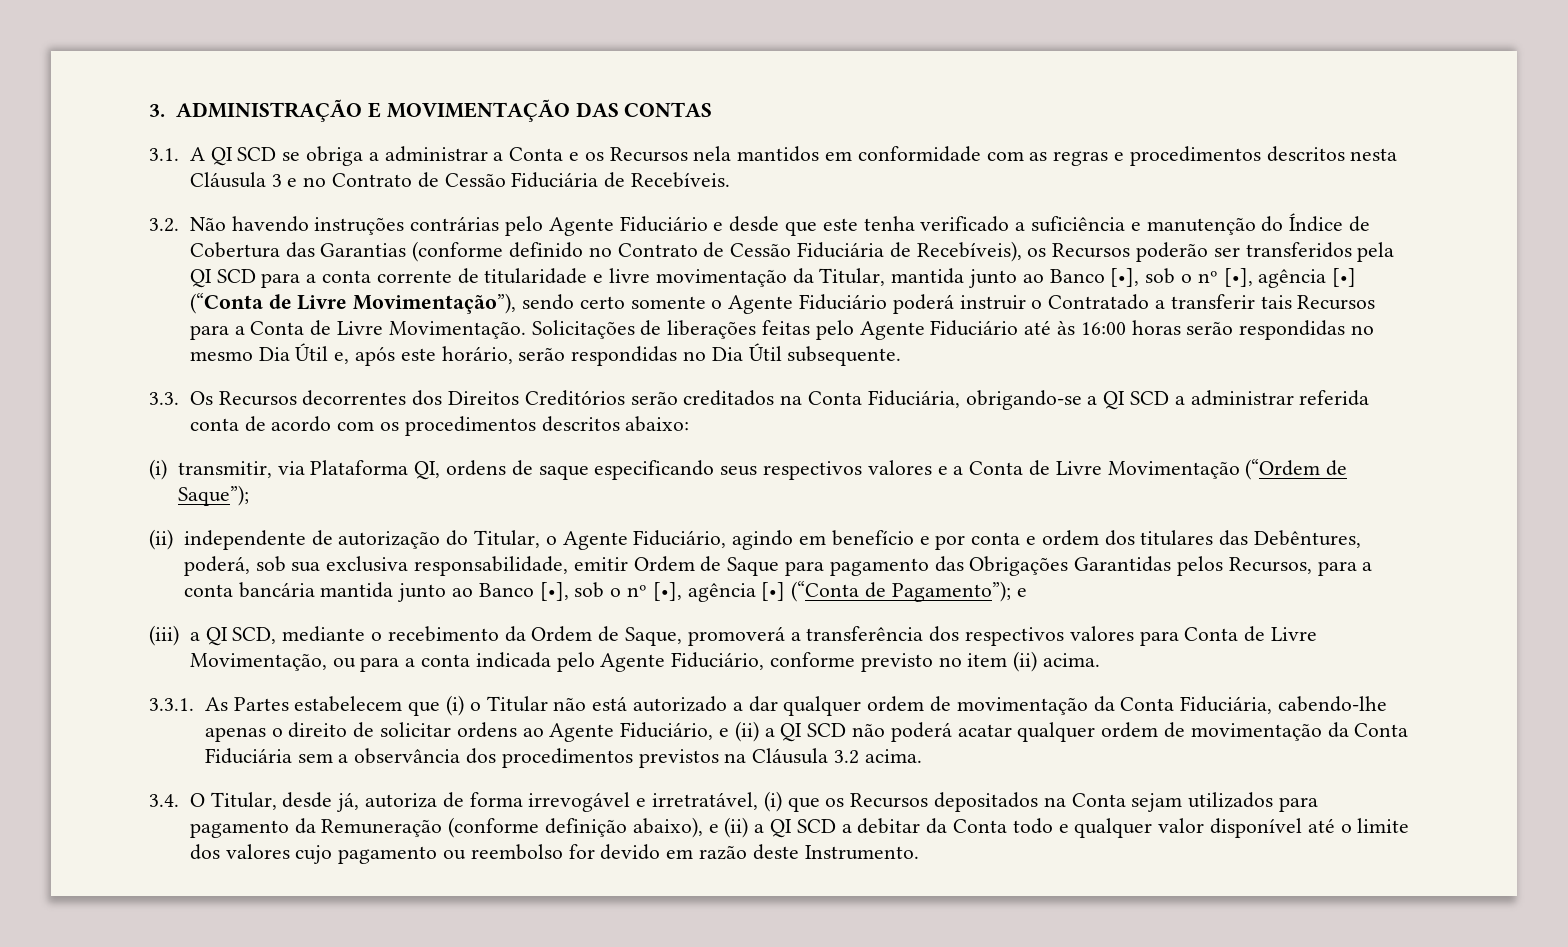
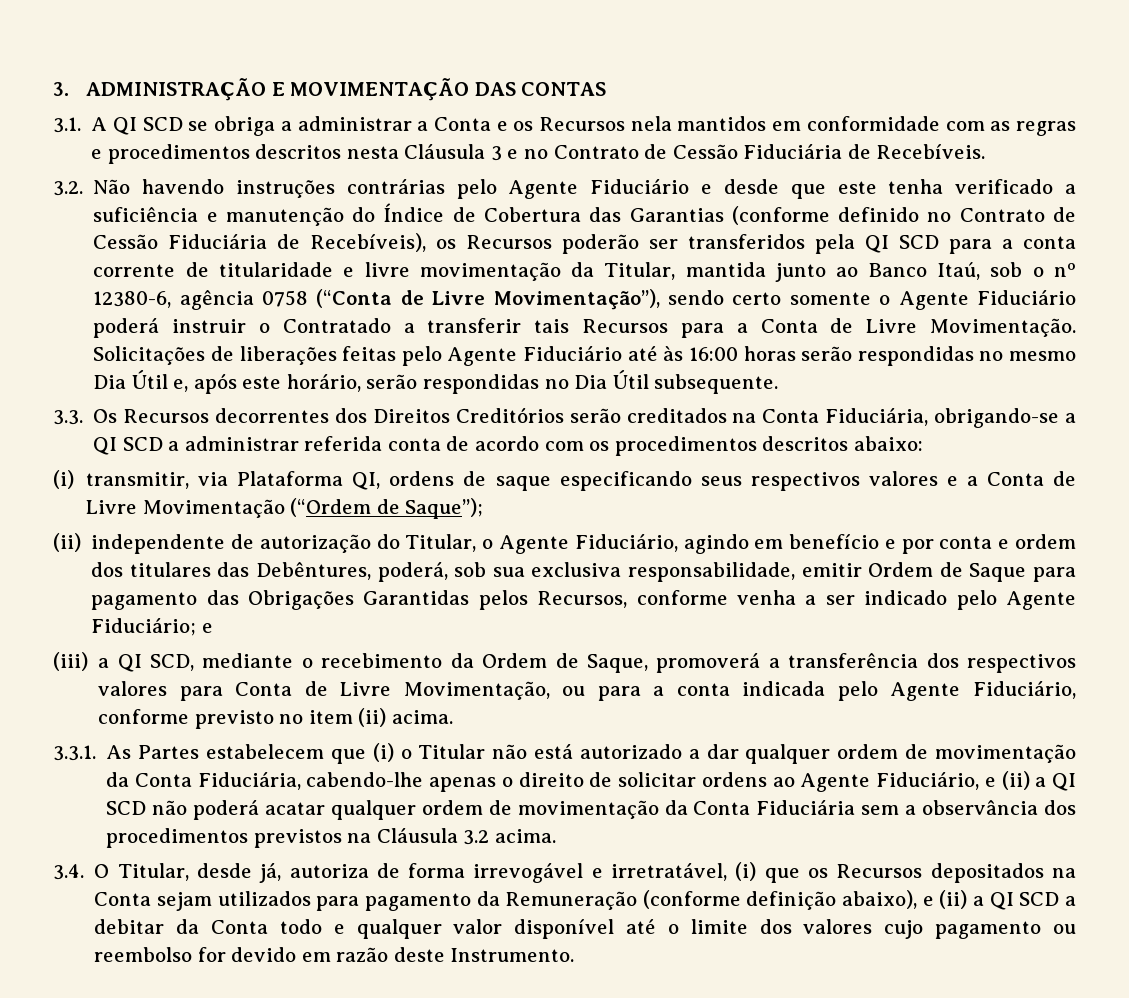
[1110,268,1357,288] [•], sob o nº [•], agência [•] -> [937,262,1077,280] [93,290,309,310] Itaú, sob o nº 12380-6, agência 0758
[1317,561,1373,576] [183,581,1011,602] para a conta bancária mantida junto ao Banco [•], sob o nº [•], agência [•] (“Conta de Pagamento”); -> [636,590,1077,610] [91,618,197,636] conforme venha a ser indicado pelo Agente Fiduciário;

